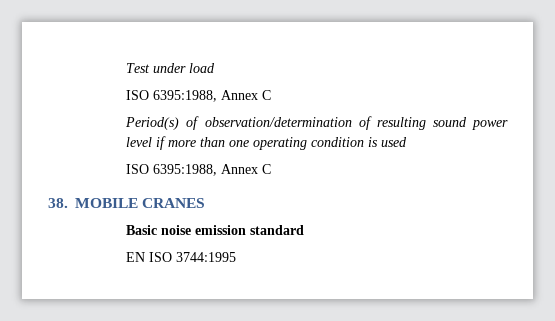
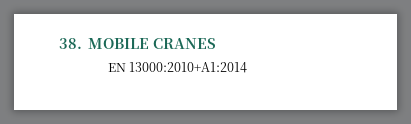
[126,63,216,73] [126,90,272,102] [125,116,509,130] [126,136,408,150] [126,164,272,176] Test under load // ISO 6395:1988, Annex C // Period(s) of observation/determination of resulting sound power level if more than one operating condition is used // ISO 6395:1988, Annex C // -> (59, 43) none
[126,225,305,235] // Basic noise emission standard -> (217, 43) none
[149,252,237,262] ISO 3744:1995 -> [128,62,247,73] 13000:2010+A1:2014

